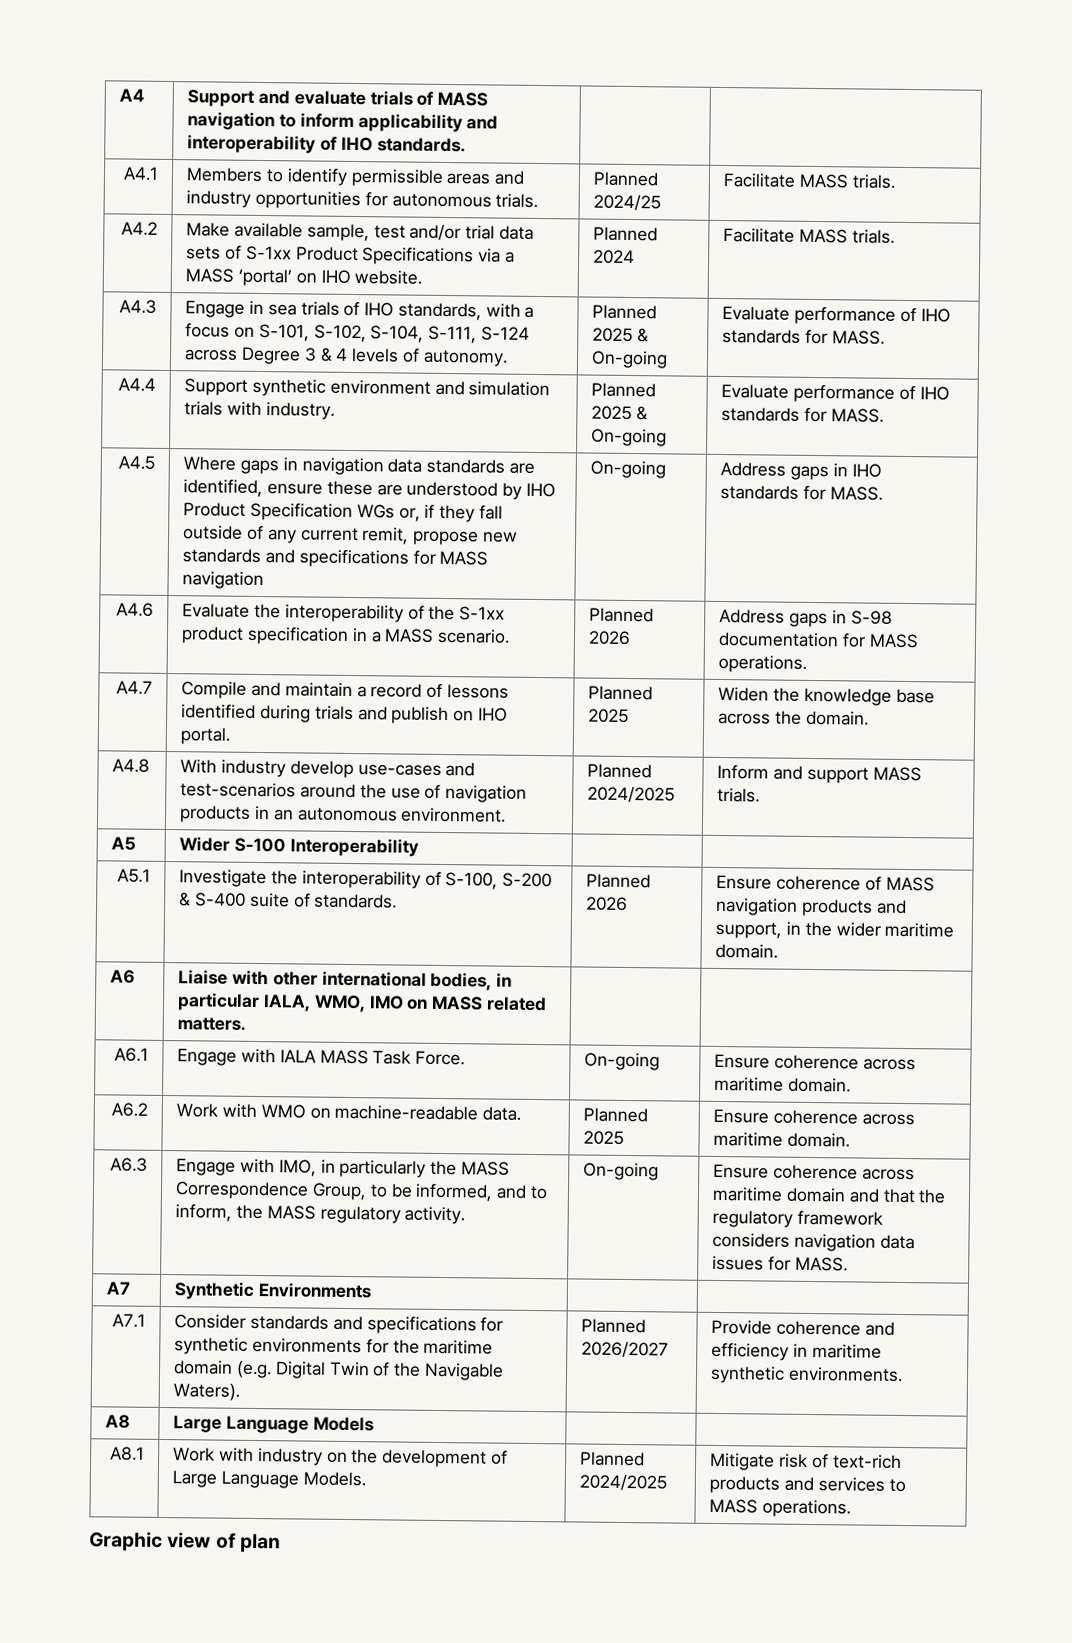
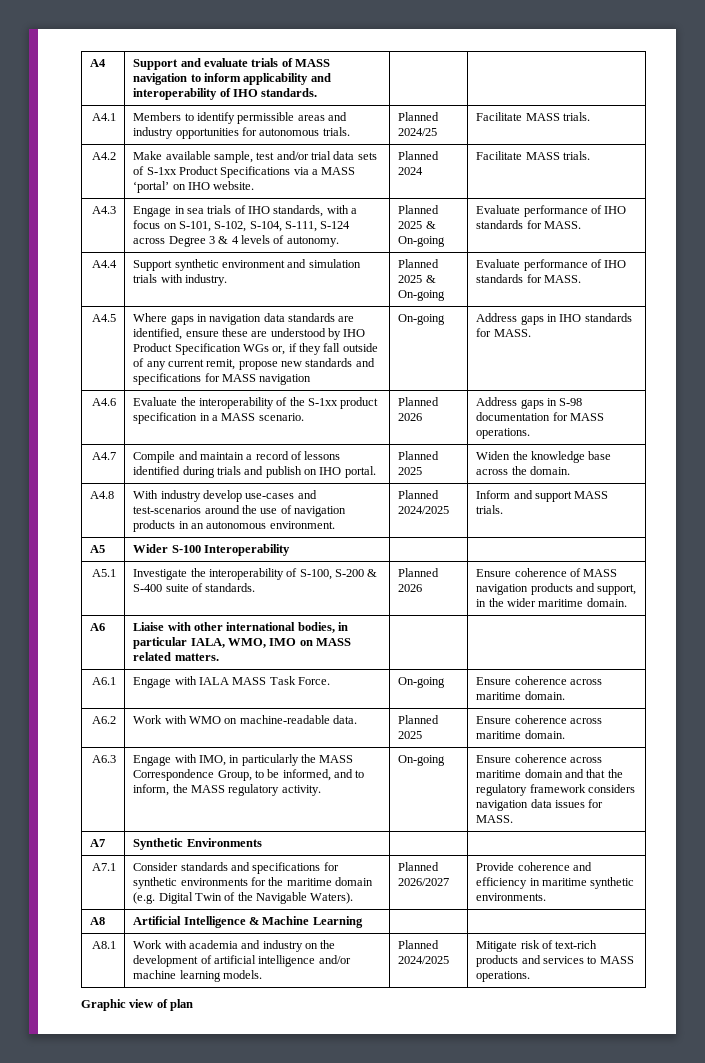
[173,1415,374,1434] Large Language Models -> [133,916,363,928] Artificial Intelligence & Machine Learning
(255, 1454) none -> [188,940,261,949] academia and
[172,1470,366,1489] Large Language Models. -> [213,955,351,967] [133,970,262,982] artificial intelligence and/or machine learning models.

